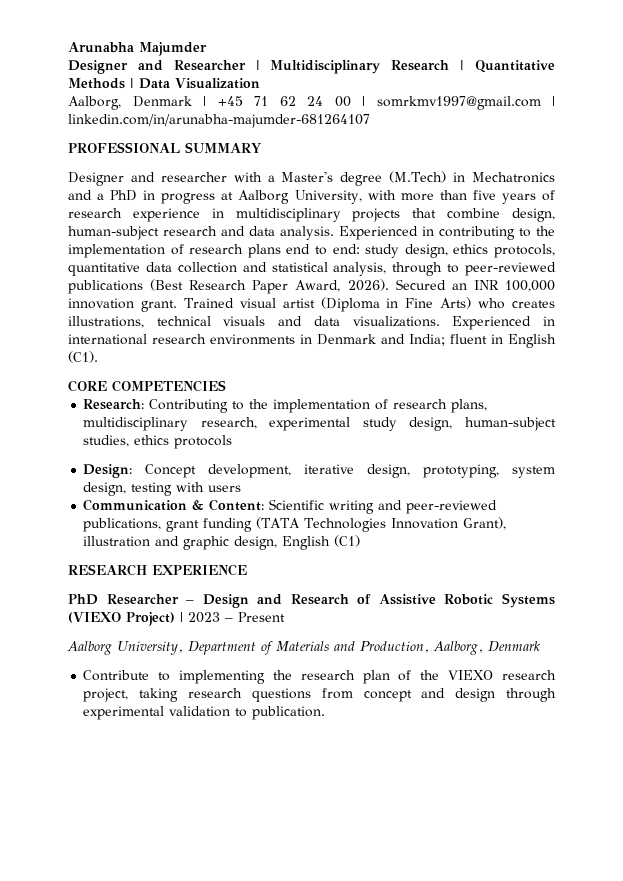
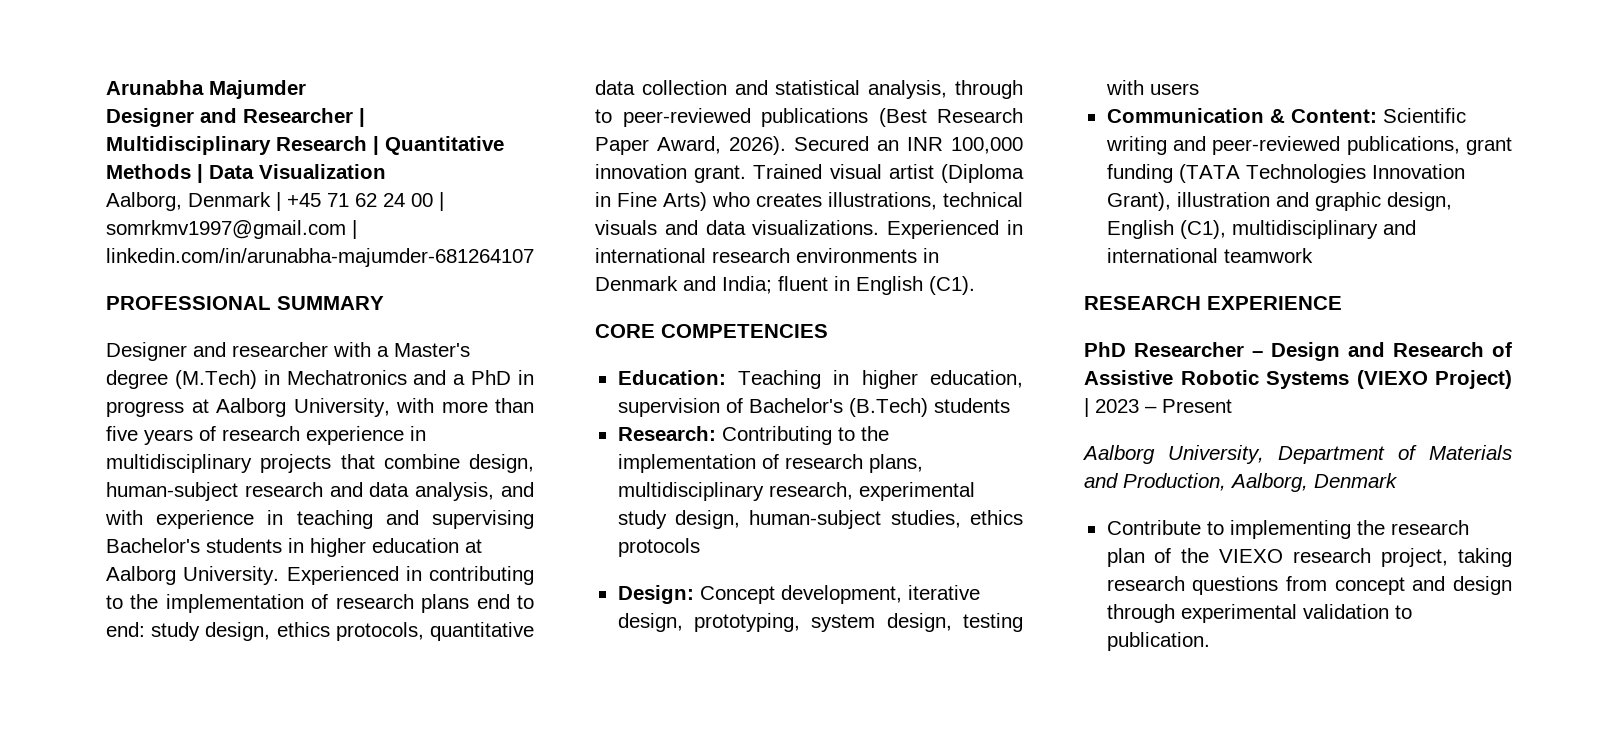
[280,226,334,240] analysis. -> [415,482,534,501] [105,510,534,529] [106,538,482,557] [106,566,280,585] analysis, and with experience in teaching and supervising Bachelor's students in higher education at Aalborg University.
(226, 386) none -> [617,370,1023,389] [617,398,1010,417] // Education: Teaching in higher education, supervision of Bachelor's (B.Tech) students
[334,535,361,547] (C1) -> [1179,220,1416,239] [1106,248,1313,263] (C1), multidisciplinary and international teamwork

